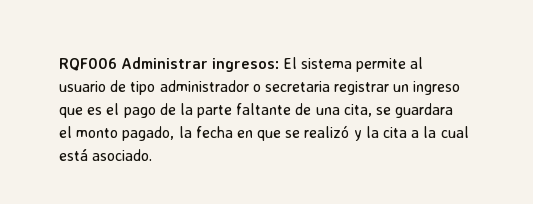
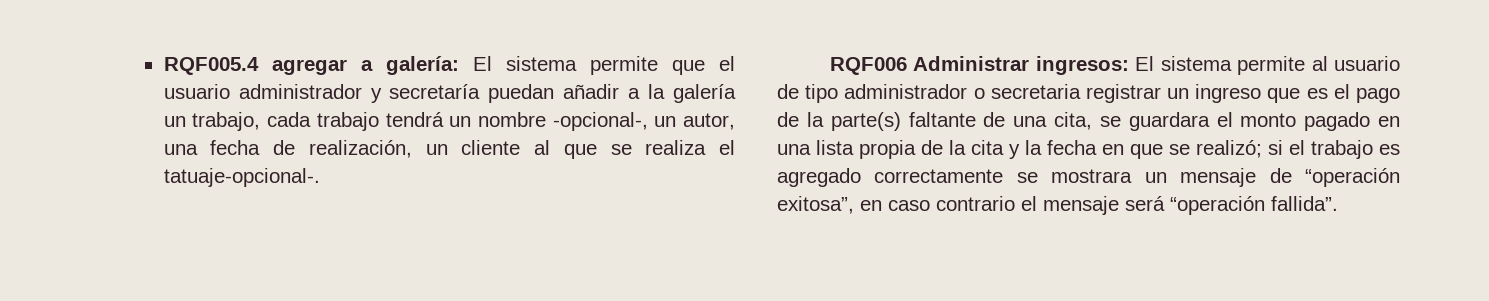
(59, 64) none -> [163,56,735,75] [163,84,736,103] [163,112,736,131] [163,140,735,159] [163,168,320,187] RQF005.4 agregar a galería: El sistema permite que el usuario administrador y secretaría puedan añadir a la galería un trabajo, cada trabajo tendrá un nombre -opcional-, un autor, una fecha de realización, un cliente al que se realiza el tatuaje-opcional-. //
[197,105,233,118] parte -> [830,112,901,131] parte(s)
[122,126,175,141] pagado, -> [1304,112,1400,131] [777,140,1020,159] pagado en una lista propia de la cita y
[304,125,469,141] [59,149,153,161] realizó y la cita a la cual está asociado. -> [1196,140,1400,159] [777,168,1400,187] [777,196,1338,215] realizó; si el trabajo es agregado correctamente se mostrara un mensaje de “operación exitosa”, en caso contrario el mensaje será “operación fallida”.

